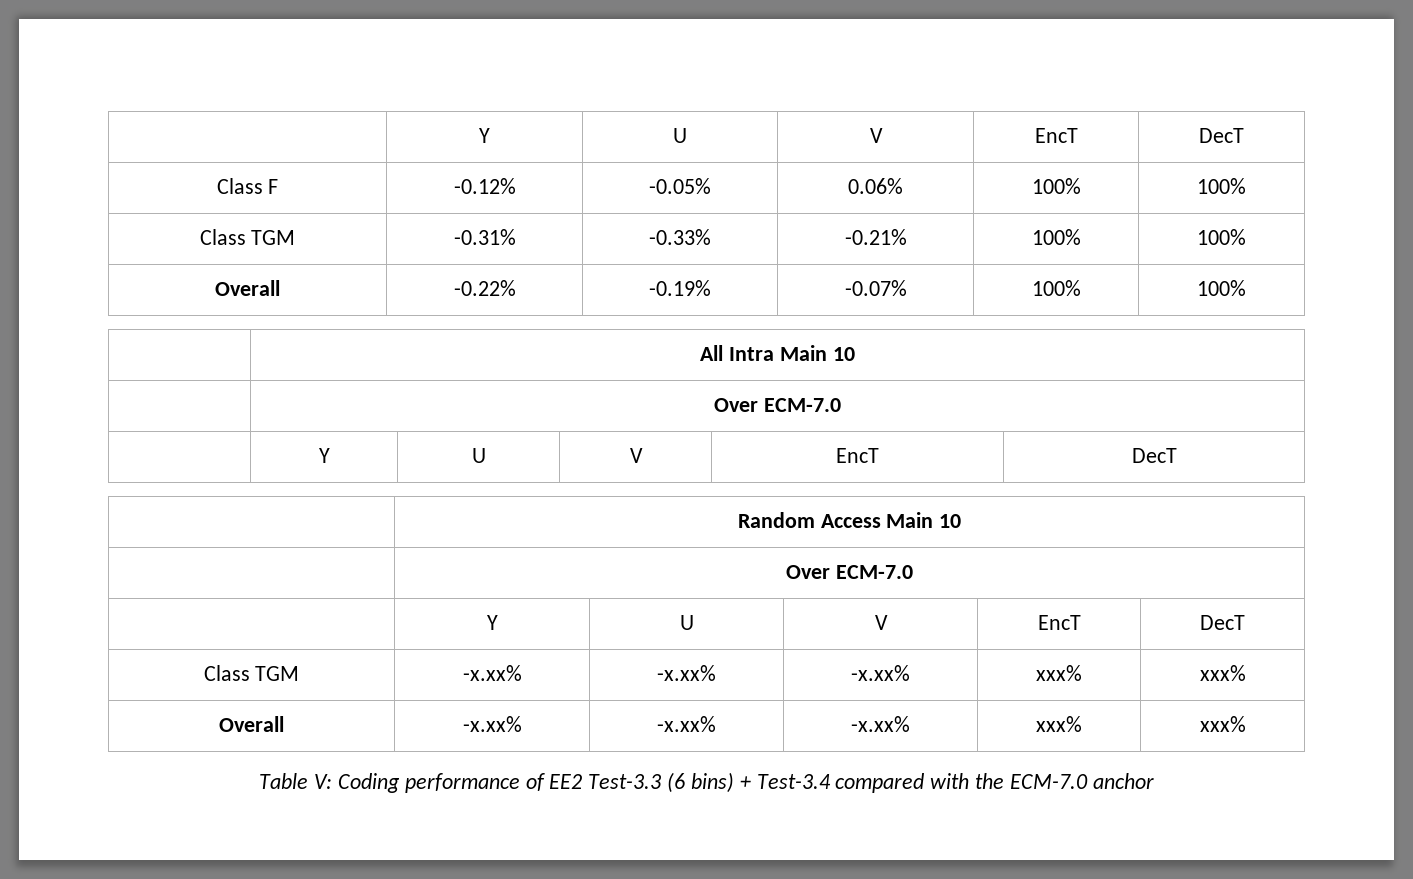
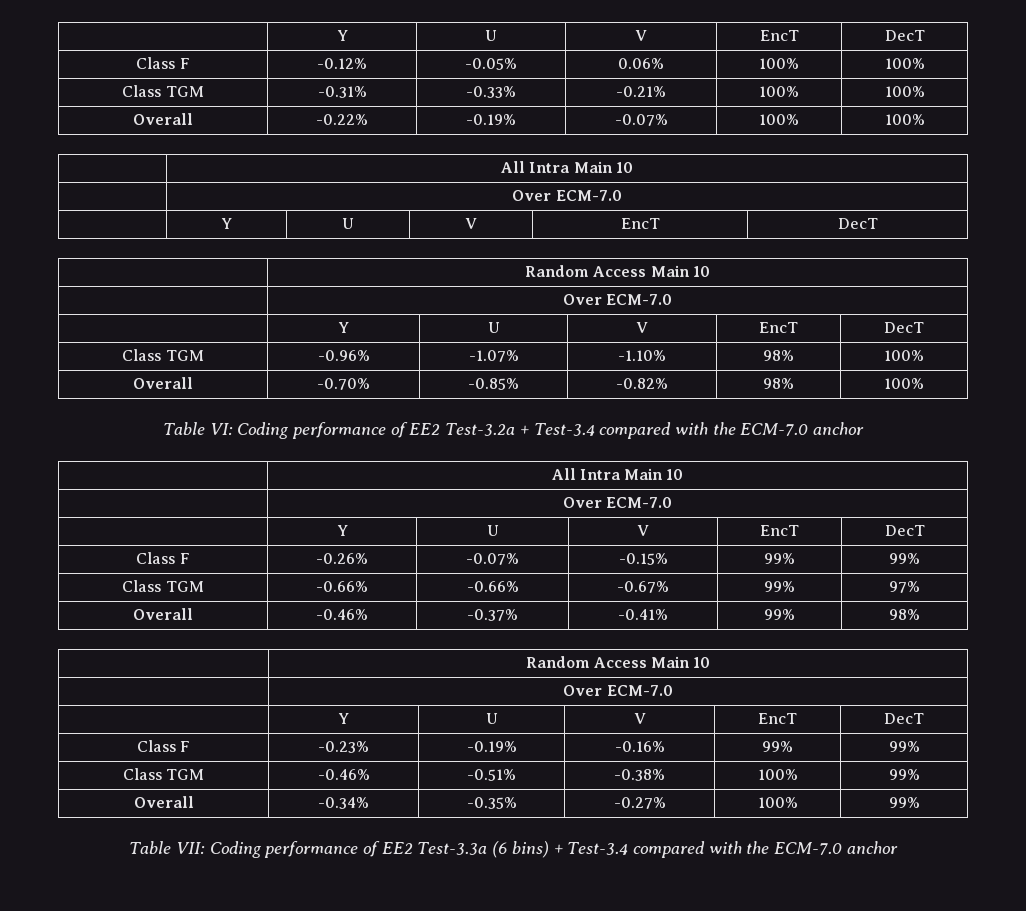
[462,665,522,681] [657,665,716,681] [851,665,910,681] [1036,665,1082,681] [1199,665,1246,681] [219,716,284,732] [462,716,522,732] [657,716,716,732] [851,716,910,732] [1036,716,1082,732] [1199,716,1246,732] [259,773,662,793] -x.xx% | -x.xx% | -x.xx% | xxx% | xxx% // Overall | -x.xx% | -x.xx% | -x.xx% | xxx% | xxx% // Table V: Coding performance of EE2 Test-3.3 -> [317,350,370,361] [468,350,519,362] [618,350,666,361] [763,350,794,361] [884,350,924,361] [133,377,193,389] [317,378,370,390] [468,378,519,390] [616,378,668,389] [763,378,794,389] [884,378,924,389] [162,422,865,439] [551,468,684,480] [562,497,673,508] [336,525,348,536] [486,525,499,536] [637,525,649,536] [760,525,799,536] [884,525,925,536] [136,552,190,564] [316,553,368,564] [466,553,519,565] [618,553,668,565] [764,553,795,564] [889,553,920,564] [122,580,204,592] [316,581,368,592] [466,581,519,592] [617,581,669,593] [764,581,795,592] [889,581,920,593] [133,608,193,620] [316,609,368,620] [467,609,518,621] [618,609,668,620] [764,609,795,620] [889,609,920,620] [525,656,711,668] [563,685,673,696] [338,713,349,724] [485,713,498,724] [633,713,646,724] [758,713,797,724] [884,713,924,724] [136,740,191,752] [318,741,369,753] [466,741,517,752] [614,741,665,752] [762,741,793,752] [888,741,920,752] [122,768,205,780] [317,769,370,780] [467,769,516,781] [614,769,665,781] [757,769,798,780] [888,769,920,780] [133,796,194,808] [318,797,369,809] [466,797,517,809] [613,797,666,809] [757,797,798,808] [888,797,920,808] [129,841,488,858] -0.96% | -1.07% | -1.10% | 98% | 100% // Overall | -0.70% | -0.85% | -0.82% | 98% | 100% // Table VI: Coding performance of EE2 Test-3.2a + Test-3.4 compared with the ECM-7.0 anchor // | All Intra Main 10 // | Over ECM-7.0 // | Y | U | V | EncT | DecT // Class F | -0.26% | -0.07% | -0.15% | 99% | 99% // Class TGM | -0.66% | -0.66% | -0.67% | 99% | 97% // Overall | -0.46% | -0.37% | -0.41% | 99% | 98% // | Random Access Main 10 // | Over ECM-7.0 // | Y | U | V | EncT | DecT // Class F | -0.23% | -0.19% | -0.16% | 99% | 99% // Class TGM | -0.46% | -0.51% | -0.38% | 100% | 99% // Overall | -0.34% | -0.35% | -0.27% | 100% | 99% // Table VII: Coding performance of EE2 Test-3.3a

